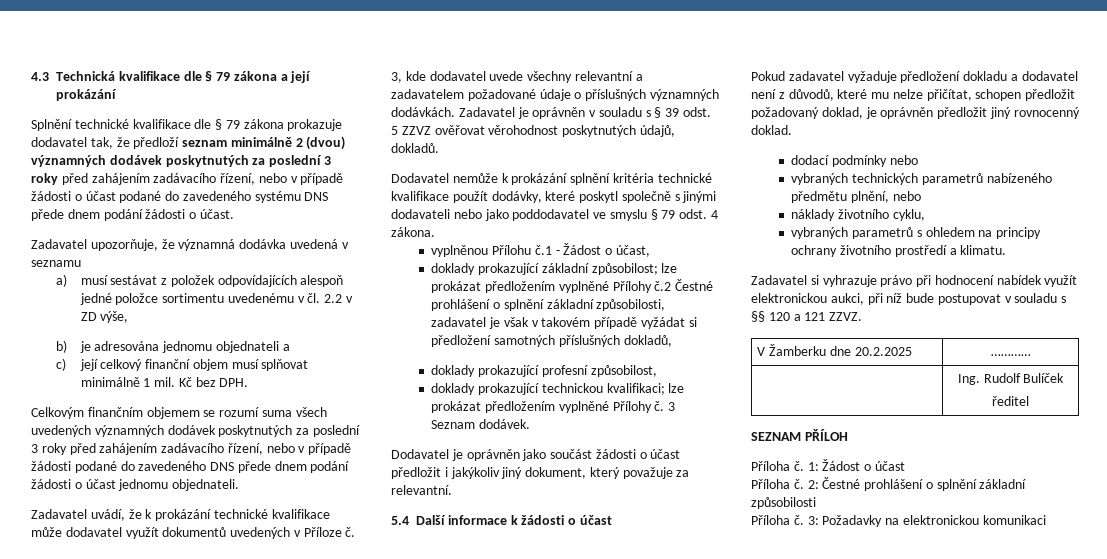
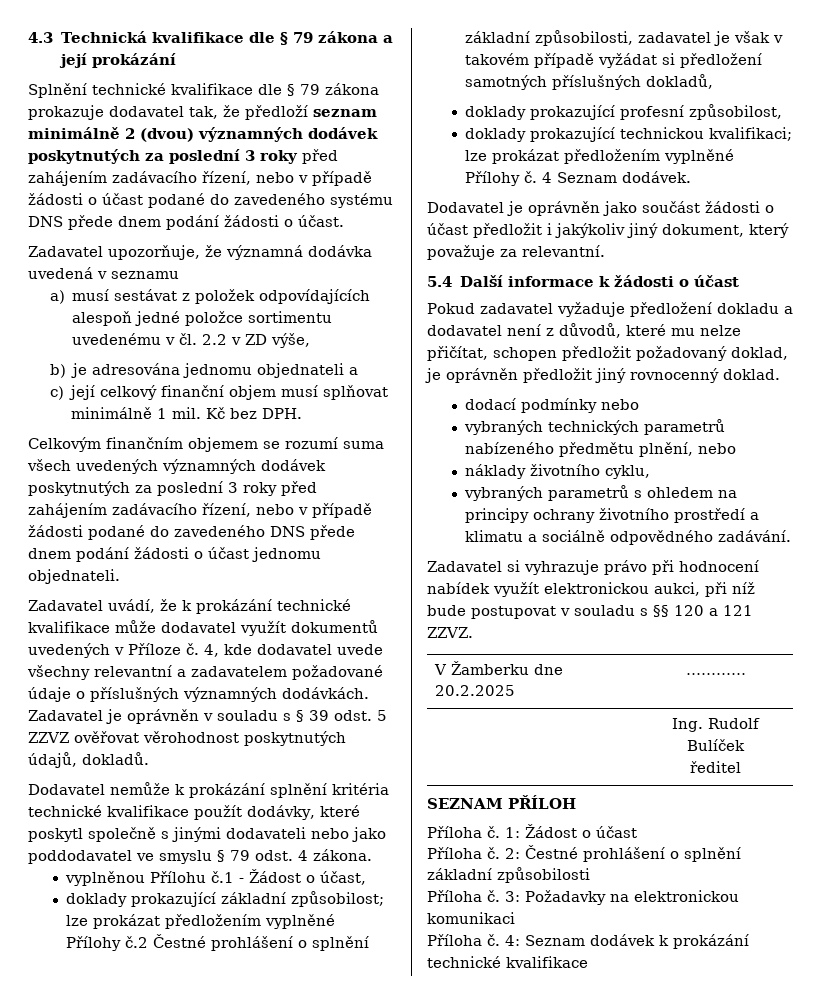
[391,72,402,83] 3, -> [204,644,219,657] 4,
[668,402,676,411] 3 -> [542,172,553,183] 4
[960,245,1007,255] klimatu. -> [465,530,792,545] klimatu a sociálně odpovědného zadávání.
(1046, 520) none -> [427,934,749,949] [427,956,588,968] // Příloha č. 4: Seznam dodávek k prokázání technické kvalifikace

